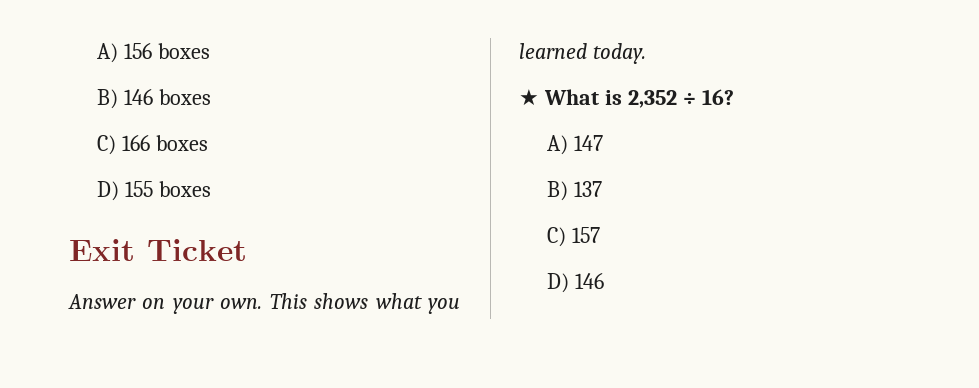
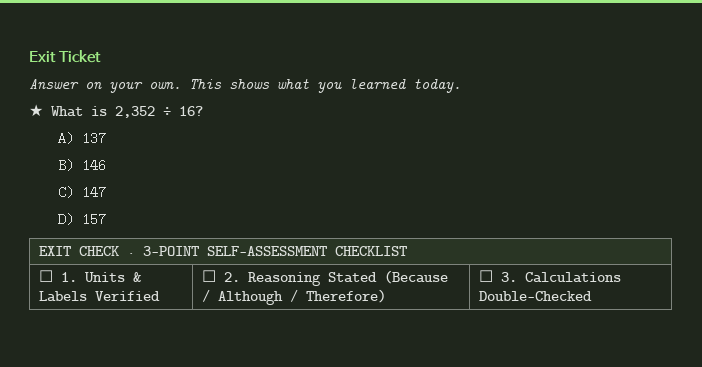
[97,43,211,63] [97,89,212,109] [97,135,209,155] [97,181,212,201] A) 156 boxes // B) 146 boxes // C) 166 boxes // D) 155 boxes // -> (29, 57) none
[574,135,604,151] [547,181,603,201] [547,227,601,247] [547,273,605,293] 147 // B) 137 // C) 157 // D) 146 -> [81,132,106,145] [57,159,106,172] [57,186,106,199] [57,213,106,226] [38,246,407,256] [38,270,141,282] [38,291,160,302] [201,270,448,286] [201,289,386,305] [478,270,621,283] [478,291,592,301] 137 // B) 146 // C) 147 // D) 157 // EXIT CHECK · 3-POINT SELF-ASSESSMENT CHECKLIST // ☐ 1. Units & Labels Verified | ☐ 2. Reasoning Stated (Because / Although / Therefore) | ☐ 3. Calculations Double-Checked

